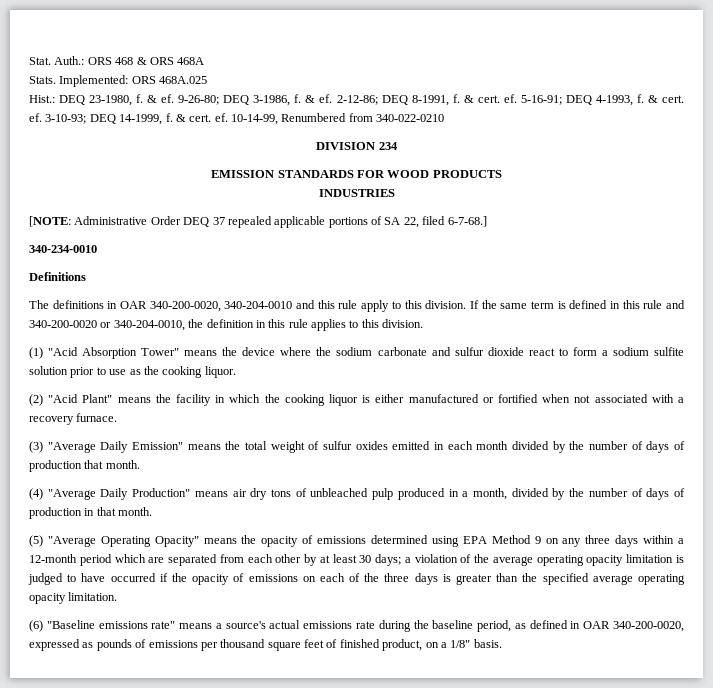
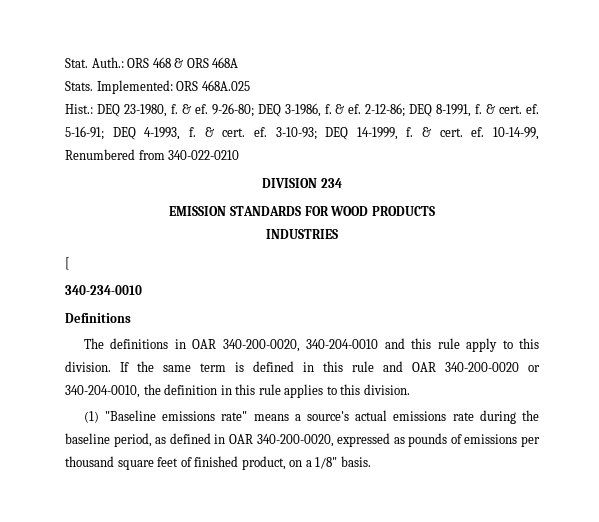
[29,216,487,228] [NOTE: Administrative Order DEQ 37 repealed applicable portions of SA 22, filed 6-7-68.] -> [65,257,70,270] [
(685, 304) none -> [412,362,436,372] OAR
[48,347,684,359] [29,366,236,378] [29,394,685,406] [29,413,118,425] [29,441,685,453] [29,460,140,472] [29,488,685,500] [29,507,153,519] [29,535,685,547] [29,554,685,566] [28,573,686,585] [29,592,118,604] [29,620,43,632] "Acid Absorption Tower" means the device where the sodium carbonate and sulfur dioxide react to form a sodium sulfite solution prior to use as the cooking liquor. // (2) "Acid Plant" means the facility in which the cooking liquor is either manufactured or fortified when not associated with a recovery furnace. // (3) "Average Daily Emission" means the total weight of sulfur oxides emitted in each month divided by the number of days of production that month. // (4) "Average Daily Production" means air dry tons of unbleached pulp produced in a month, divided by the number of days of production in that month. // (5) "Average Operating Opacity" means the opacity of emissions determined using EPA Method 9 on any three days within a 12-month period which are separated from each other by at least 30 days; a violation of the average operating opacity limitation is judged to have occurred if the opacity of emissions on each of the three days is greater than the specified average operating opacity limitation. // (6) -> (99, 417) none

